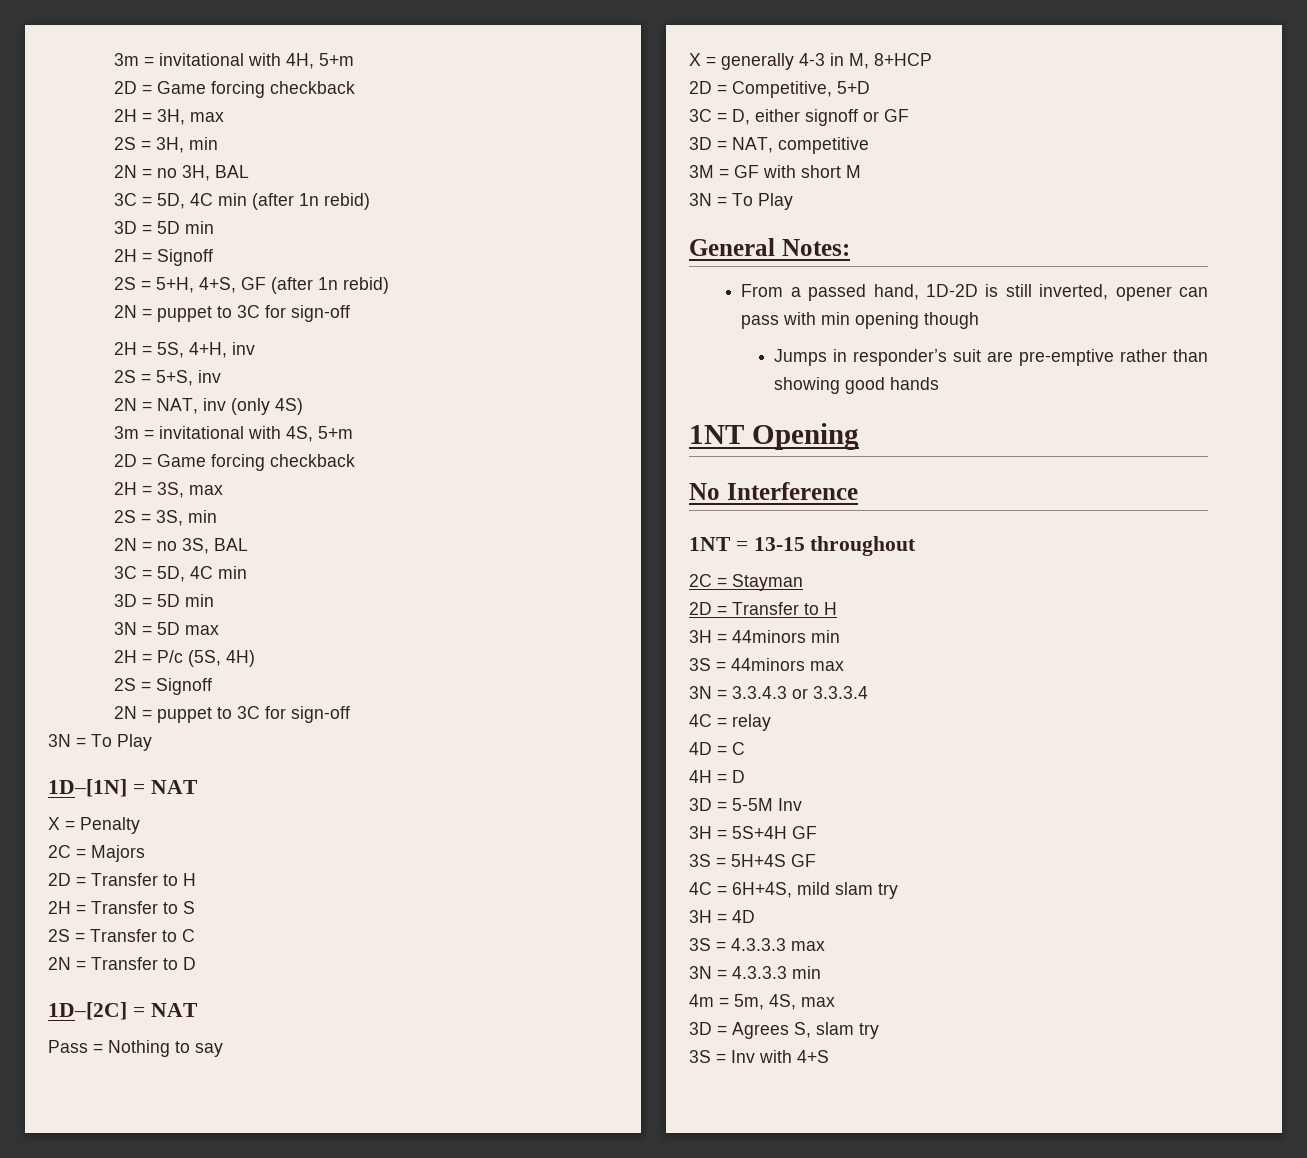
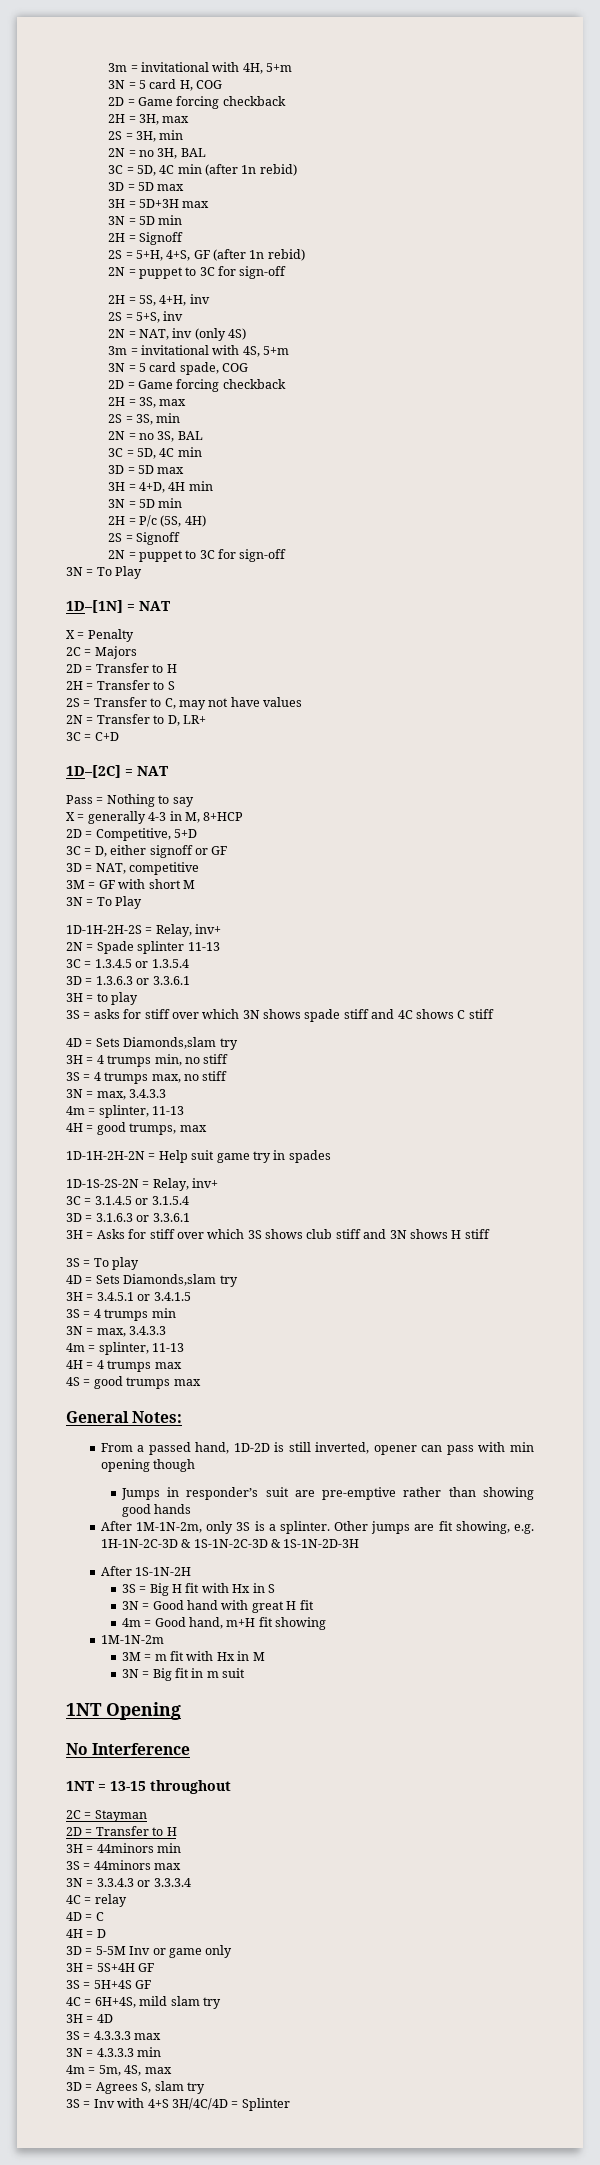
(355, 59) none -> [108,79,223,91] // 3N = 5 card H, COG
(181, 227) none -> [157,184,185,191] [108,199,210,208] [108,216,155,225] max // 3H = 5D+3H max // 3N = 5D
(354, 432) none -> [108,362,249,375] // 3N = 5 card spade, COG
(181, 600) none -> [157,467,185,474] [108,482,186,493] max // 3H = 4+D, 4H
[185,625,220,635] max -> [158,498,183,508] min
[182,929,195,942] C -> [164,697,302,710] C, may not have values
[183,957,196,970] D -> [167,715,206,726] [66,732,119,741] D, LR+ // 3C = C+D
(793, 201) none -> [66,924,222,937] [66,941,220,954] [66,959,189,968] [66,976,190,985] [66,992,139,1005] [66,1009,494,1022] [66,1037,238,1050] [66,1054,229,1067] [66,1071,228,1084] [66,1089,167,1100] [66,1105,185,1118] [66,1122,207,1135] [66,1150,331,1163] [66,1178,219,1191] [66,1196,189,1205] [66,1213,190,1222] [66,1229,490,1239] [66,1257,140,1270] [66,1274,238,1287] [66,1292,191,1301] [66,1308,176,1321] [66,1326,167,1337] [66,1342,185,1355] [66,1360,182,1372] [66,1376,201,1389] // 1D-1H-2H-2S = Relay, inv+ // 2N = Spade splinter 11-13 // 3C = 1.3.4.5 or 1.3.5.4 // 3D = 1.3.6.3 or 3.3.6.1 // 3H = to play // 3S = asks for stiff over which 3N shows spade stiff and 4C shows C stiff // 4D = Sets Diamonds,slam try // 3H = 4 trumps min, no stiff // 3S = 4 trumps max, no stiff // 3N = max, 3.4.3.3 // 4m = splinter, 11-13 // 4H = good trumps, max // 1D-1H-2H-2N = Help suit game try in spades // 1D-1S-2S-2N = Relay, inv+ // 3C = 3.1.4.5 or 3.1.5.4 // 3D = 3.1.6.3 or 3.3.6.1 // 3H = Asks for stiff over which 3S shows club stiff and 3N shows H stiff // 3S = To play // 4D = Sets Diamonds,slam try // 3H = 3.4.5.1 or 3.4.1.5 // 3S = 4 trumps min // 3N = max, 3.4.3.3 // 4m = splinter, 11-13 // 4H = 4 trumps max // 4S = good trumps max
(940, 383) none -> [100,1521,534,1534] [100,1539,360,1548] [100,1566,192,1576] [121,1583,275,1596] [121,1600,314,1613] [121,1617,327,1630] [100,1635,164,1644] [121,1651,265,1661] [121,1668,246,1681] // After 1M-1N-2m, only 3S is a splinter. Other jumps are fit showing, e.g. 1H-1N-2C-3D & 1S-1N-2C-3D & 1S-1N-2D-3H // After 1S-1N-2H // 3S = Big H fit with Hx in S // 3N = Good hand with great H fit // 4m = Good hand, m+H fit showing // 1M-1N-2m // 3M = m fit with Hx in M // 3N = Big fit in m suit
(802, 804) none -> [152,1945,233,1958] or game only
(829, 1056) none -> [171,2098,290,2111] 3H/4C/4D = Splinter

